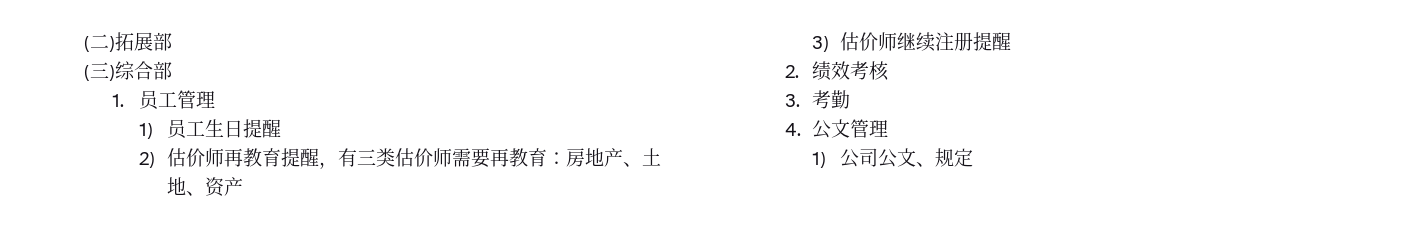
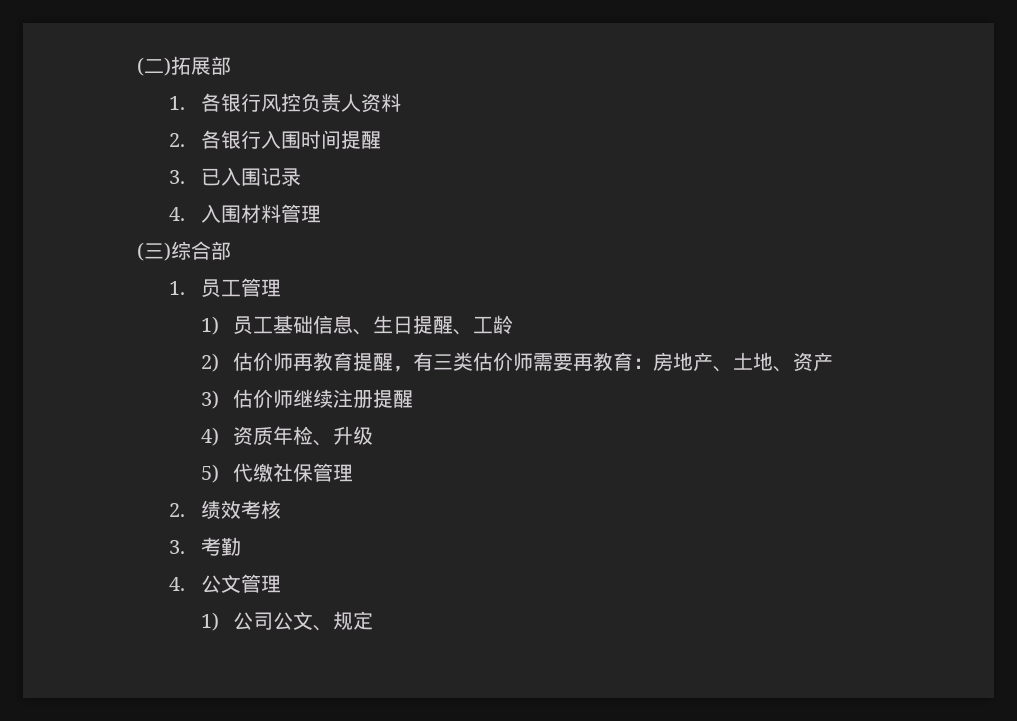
(173, 41) none -> [168,93,401,113] [168,130,381,149] [168,167,301,186] [168,204,321,223] // 1.各银行风控负责人资料 // 2.各银行入围时间提醒 // 3.已入围记录 // 4.入围材料管理
(205, 128) none -> [272,315,373,335] 基础信息、
(281, 128) none -> [452,315,513,335] 、工龄
(1011, 41) none -> [200,426,373,446] [200,463,353,483] // 4)资质年检、升级 // 5)代缴社保管理

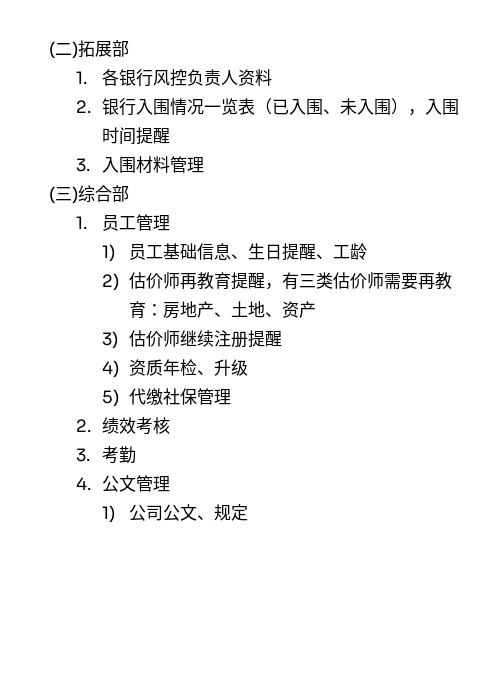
[200,130,221,149] 各 -> (91, 106) none
[300,130,381,149] [168,167,301,186] [168,207,185,221] 时间提醒 // 3.已入围记录 // 4. -> [170,98,460,116] [102,127,171,145] [75,158,90,172] 情况一览表（已入围、未入围），入围时间提醒 // 3.

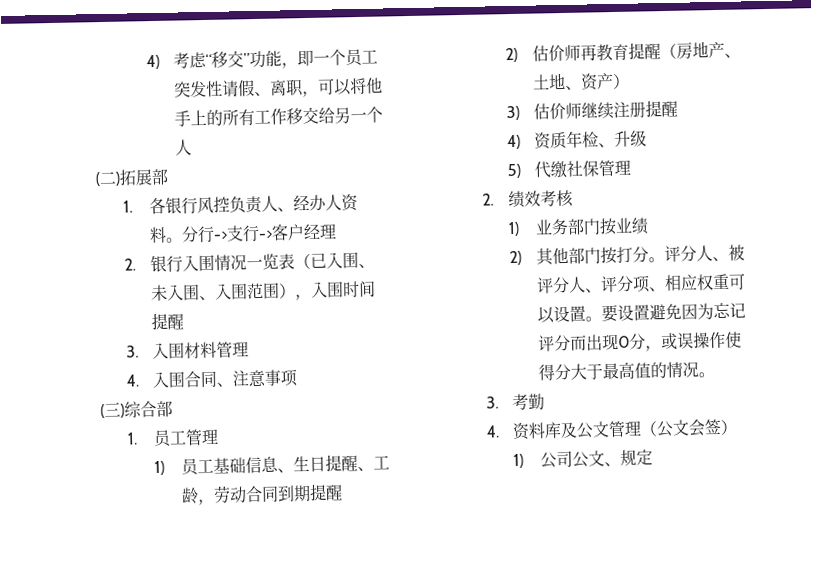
(49, 50) none -> [146,48,378,70] [172,77,383,98] [173,106,383,127] [174,139,192,156] 4)考虑“移交”功能，即一个员工突发性请假、离职，可以将他手上的所有工作移交给另一个人 //
[238,69,273,86] 资料 -> [277,193,360,212] [149,223,338,244] 、经办人资料。分行->支行->客户经理
(392, 107) none -> [199,282,281,301] 、入围范围
(205, 165) none -> [125,369,299,389] // 4.入围合同、注意事项
(367, 251) none -> [197,483,343,506] ，劳动合同到期提醒
[264,272,452,290] [128,301,163,318] ，有三类估价师需要再教育： -> [659,43,677,60] （
(316, 309) none -> [611,73,630,90] ）
(171, 425) none -> [508,217,649,237] [509,244,745,266] [535,273,746,294] [536,302,746,324] [537,331,742,352] [537,361,715,381] // 1)业务部门按业绩 // 2)其他部门按打分。评分人、被评分人、评分项、相应权重可以设置。要设置避免因为忘记评分而出现0分，或误操作使得分大于最高值的情况。
(91, 483) none -> [512,421,579,441] 资料库及
(171, 484) none -> [640,418,739,438] （公文会签）

